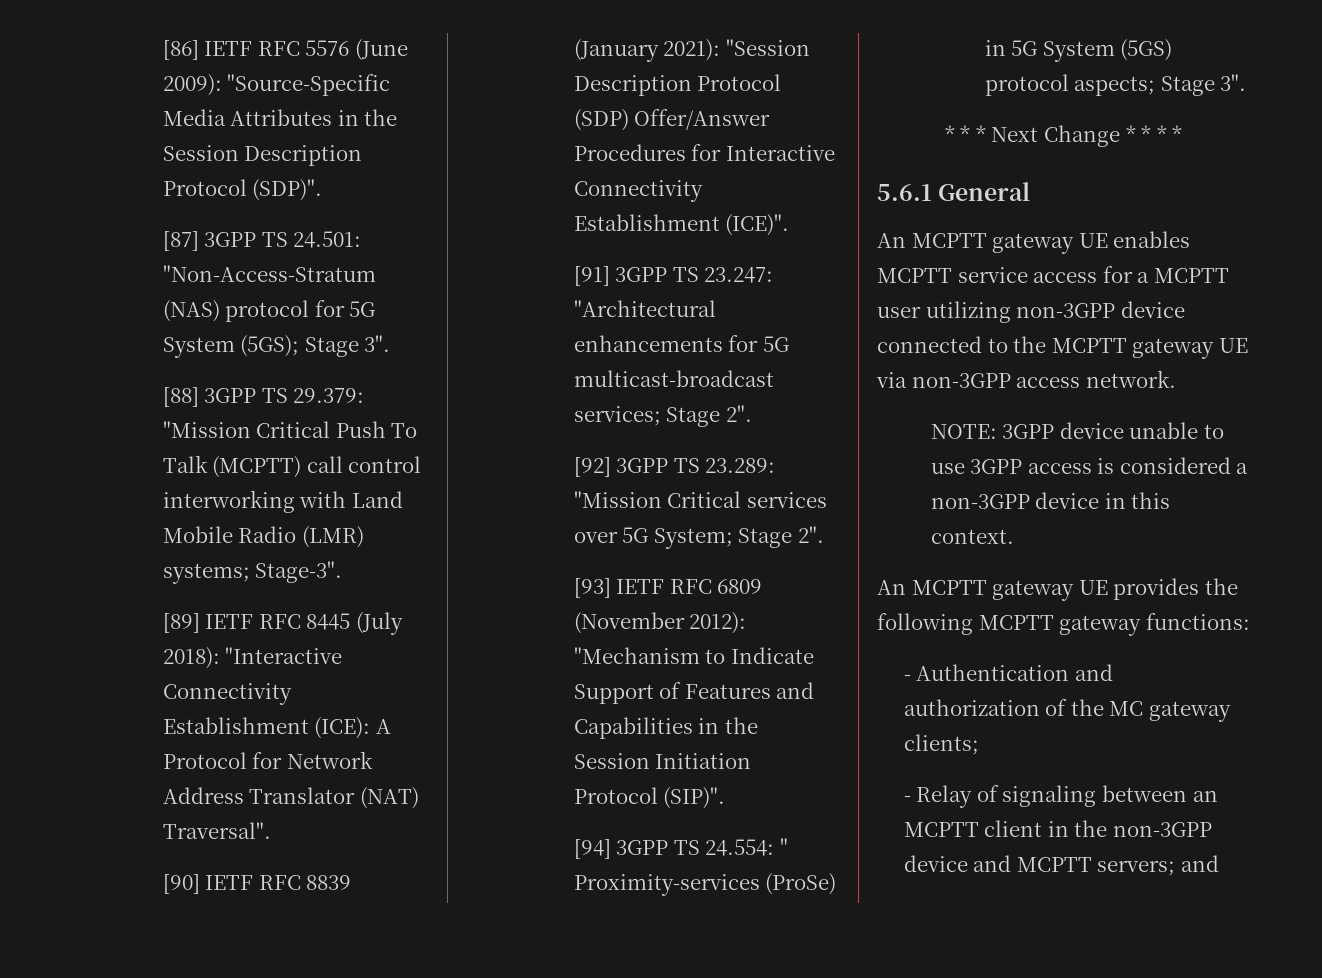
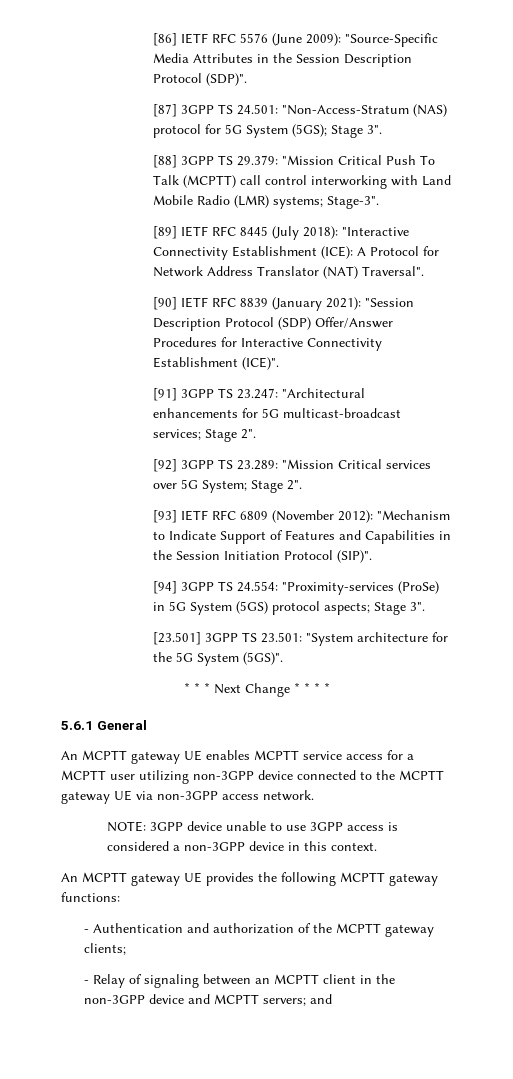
[779,838,788,855] [573,874,760,896] " Proximity-services -> [281,582,394,595] "Proximity-services
(1247, 82) none -> [152,632,448,646] [152,652,283,666] // [23.501] 3GPP TS 23.501: "System architecture for the 5G System (5GS)".
[1109,701,1144,716] MC -> [335,923,381,933] MCPTT

